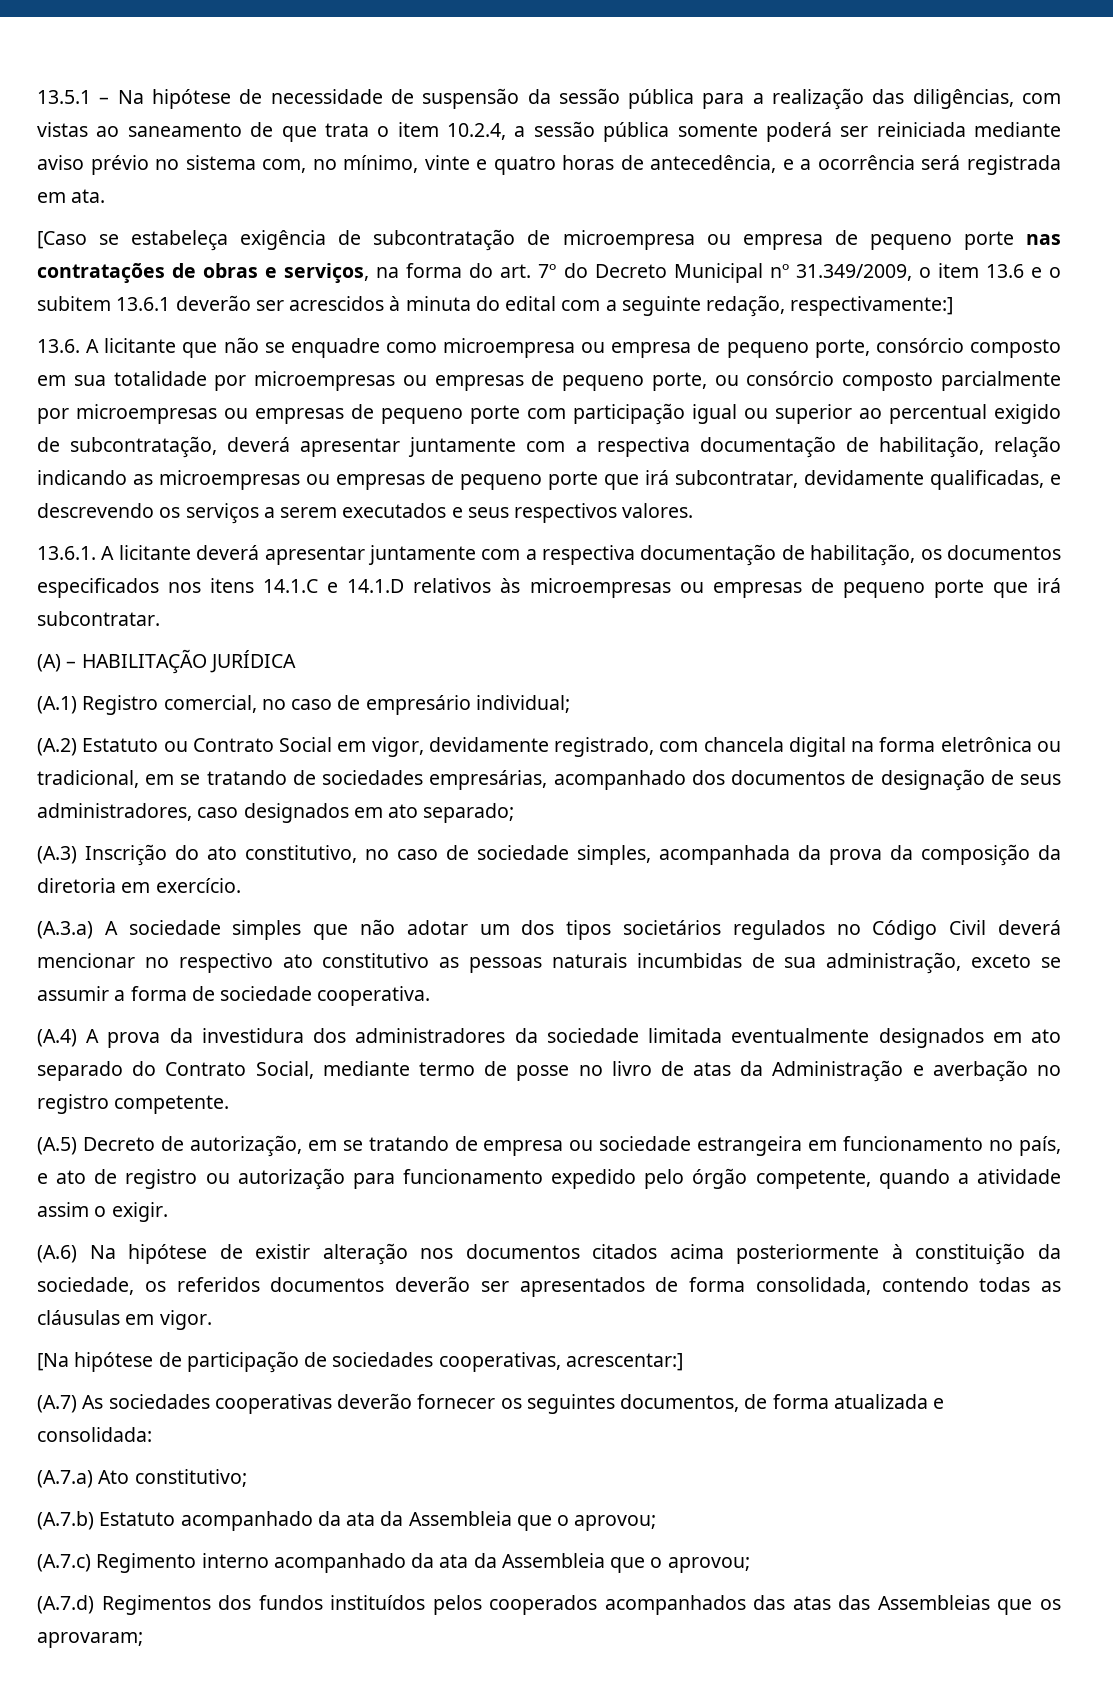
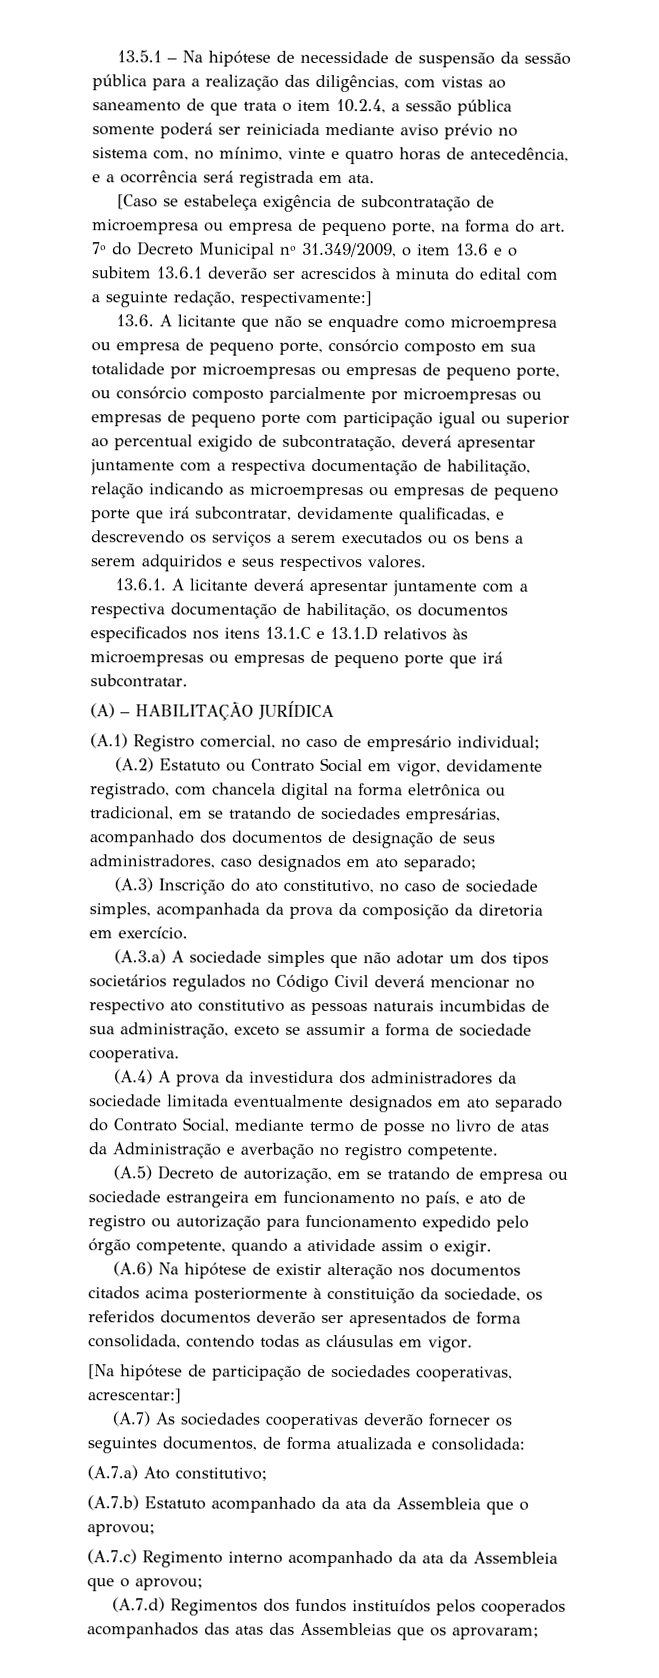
[963,231,1062,250] [37,263,370,283] porte nas contratações de obras e serviços, -> [392,222,436,236] porte,
(447, 510) none -> [428,531,524,545] [90,554,222,572] ou os bens a serem adquiridos
[263,579,405,593] 14.1.C e 14.1.D -> [265,626,378,641] 13.1.C e 13.1.D

